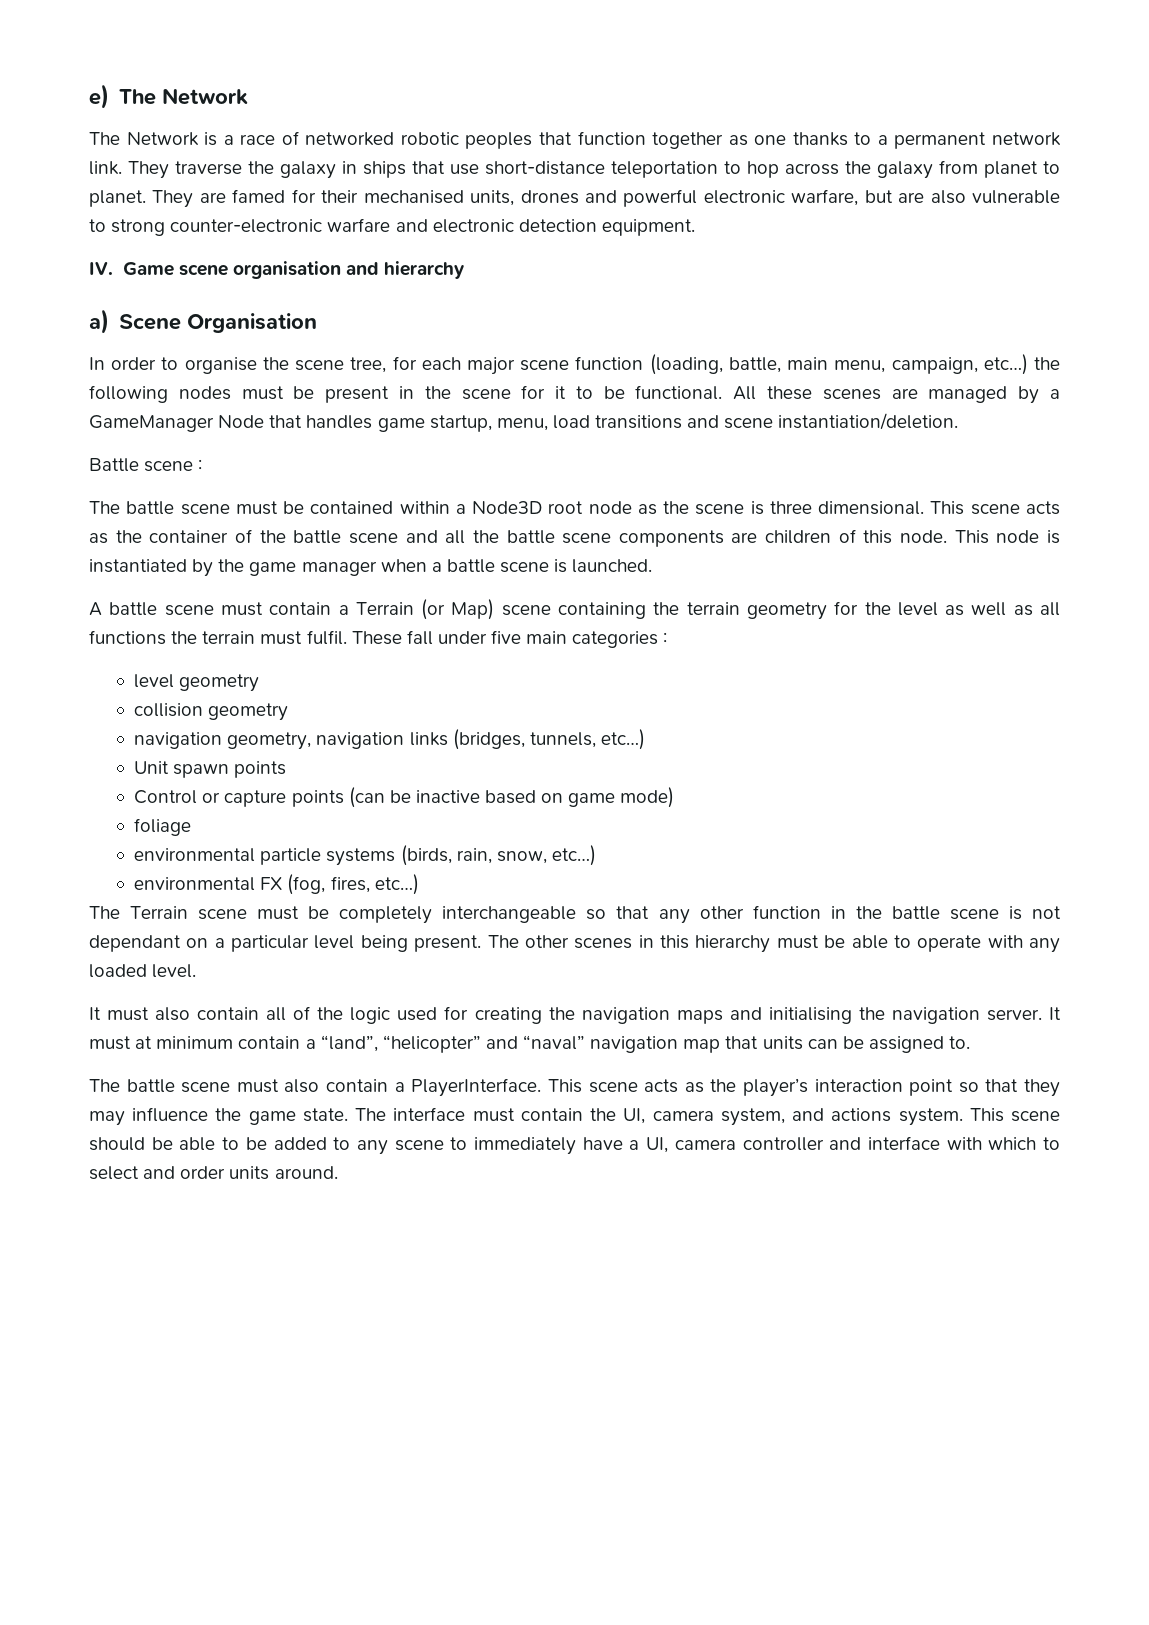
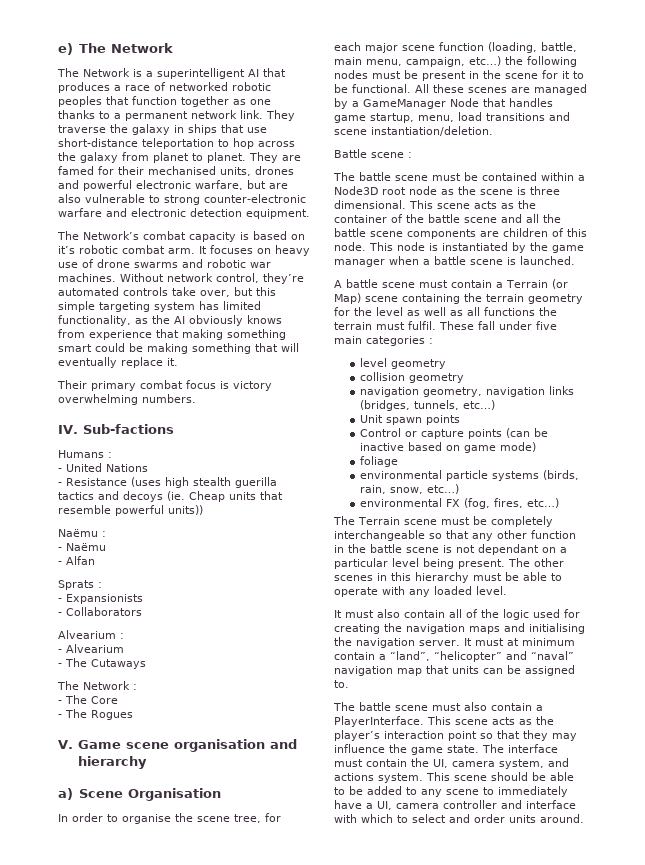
(234, 140) none -> [157,68,286,79] [58,82,121,93] superintelligent AI that produces a
[89,262,113,275] IV. -> [57,231,305,242] [58,245,310,256] [58,259,271,268] [58,273,304,284] [58,287,276,297] [58,301,261,312] [58,315,282,326] [58,329,286,340] [58,343,299,354] [58,357,178,368] [57,380,272,391] [58,394,196,405] [58,424,175,434] [58,450,112,458] [58,463,148,472] [58,477,277,488] [58,491,283,502] [58,505,203,516] [58,529,106,537] [58,543,106,551] [58,556,95,565] [58,580,102,590] [58,594,143,604] [58,607,142,616] [58,630,124,639] [58,644,124,653] [58,658,146,669] [57,681,137,690] [58,695,118,704] [58,709,133,720] [58,740,73,749] The Network’s combat capacity is based on it’s robotic combat arm. It focuses on heavy use of drone swarms and robotic war machines. Without network control, they’re automated controls take over, but this simple targeting system has limited functionality, as the AI obviously knows from experience that making something smart could be making something that will eventually replace it. // Their primary combat focus is victory overwhelming numbers. // IV. Sub-factions // Humans : // - United Nations // - Resistance (uses high stealth guerilla tactics and decoys (ie. Cheap units that resemble powerful units)) // Naëmu : // - Naëmu // - Alfan // Sprats : // - Expansionists // - Collaborators // Alvearium : // - Alvearium // - The Cutaways // The Network : // - The Core // - The Rogues // V.

